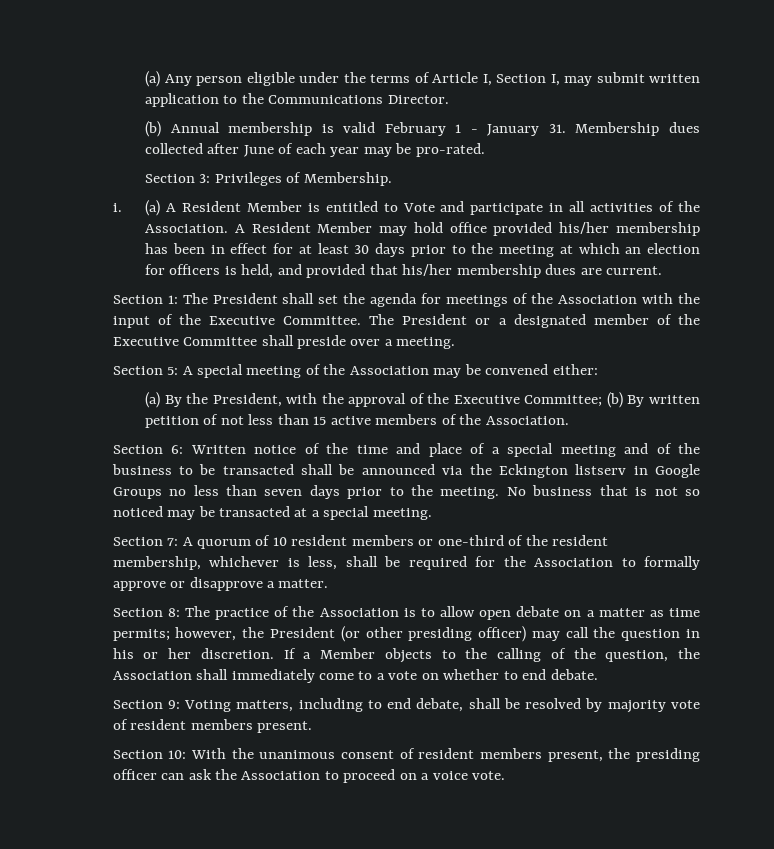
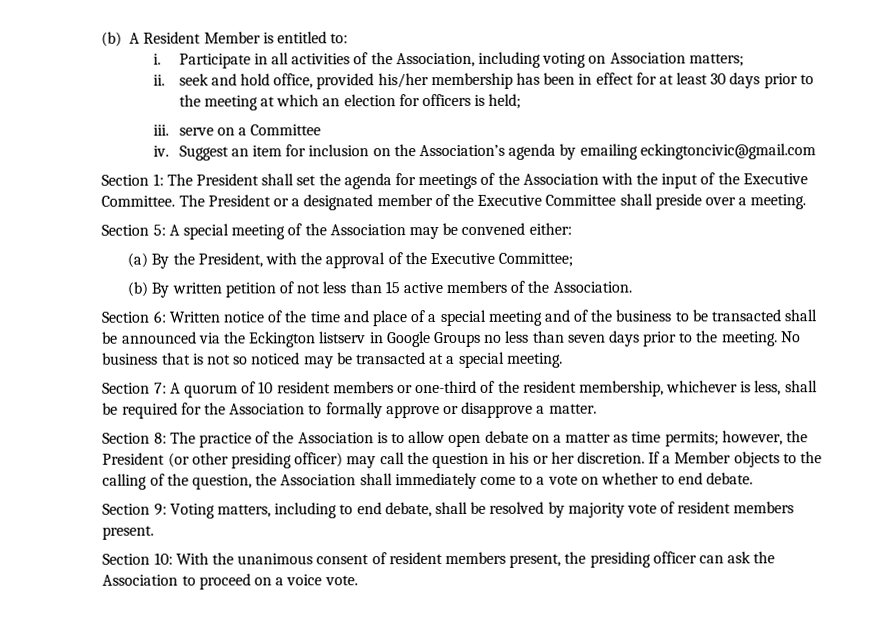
[145,71,700,87] [145,93,449,107] [145,121,700,137] [145,143,485,157] [145,172,392,186] [112,200,161,216] (a) Any person eligible under the terms of Article I, Section I, may submit written application to the Communications Director. // (b) Annual membership is valid February 1 - January 31. Membership dues collected after June of each year may be pro-rated. // Section 3: Privileges of Membership. // i. (a) -> [101,31,123,47] (b)
[383,201,544,215] to Vote and participate -> [330,33,349,44] [152,53,251,69] to: // i. Participate
[145,222,487,236] Association. A Resident Member may hold office -> [395,51,744,68] [152,73,314,89] Association, including voting on Association matters; // ii. seek and hold office,
[241,264,663,278] held, and provided that his/her membership dues are current. -> [488,93,522,109] [152,124,322,136] [152,143,816,161] held; // iii. serve on a Committee // iv. Suggest an item for inclusion on the Association’s agenda by emailing eckingtoncivic@gmail.com
(603, 401) none -> (574, 259) //

